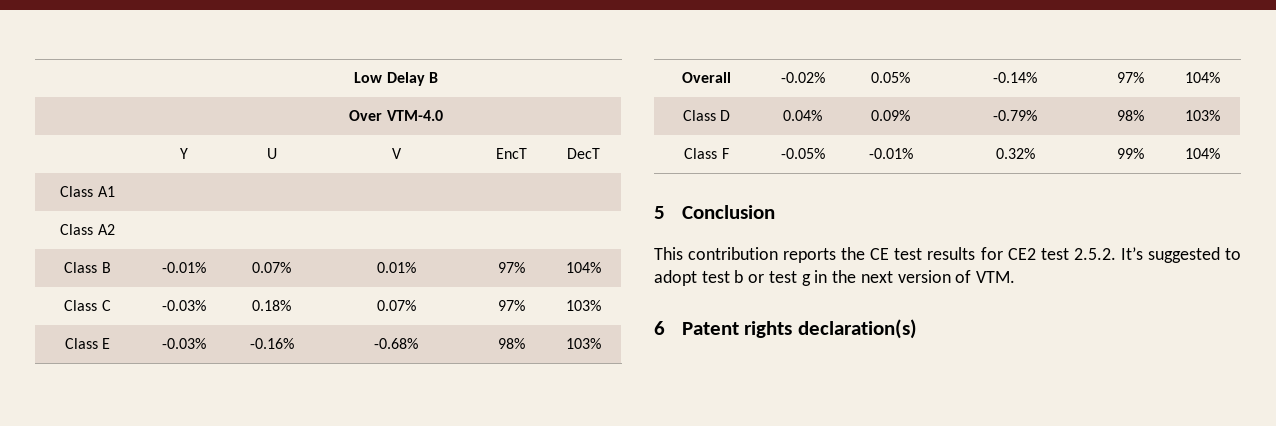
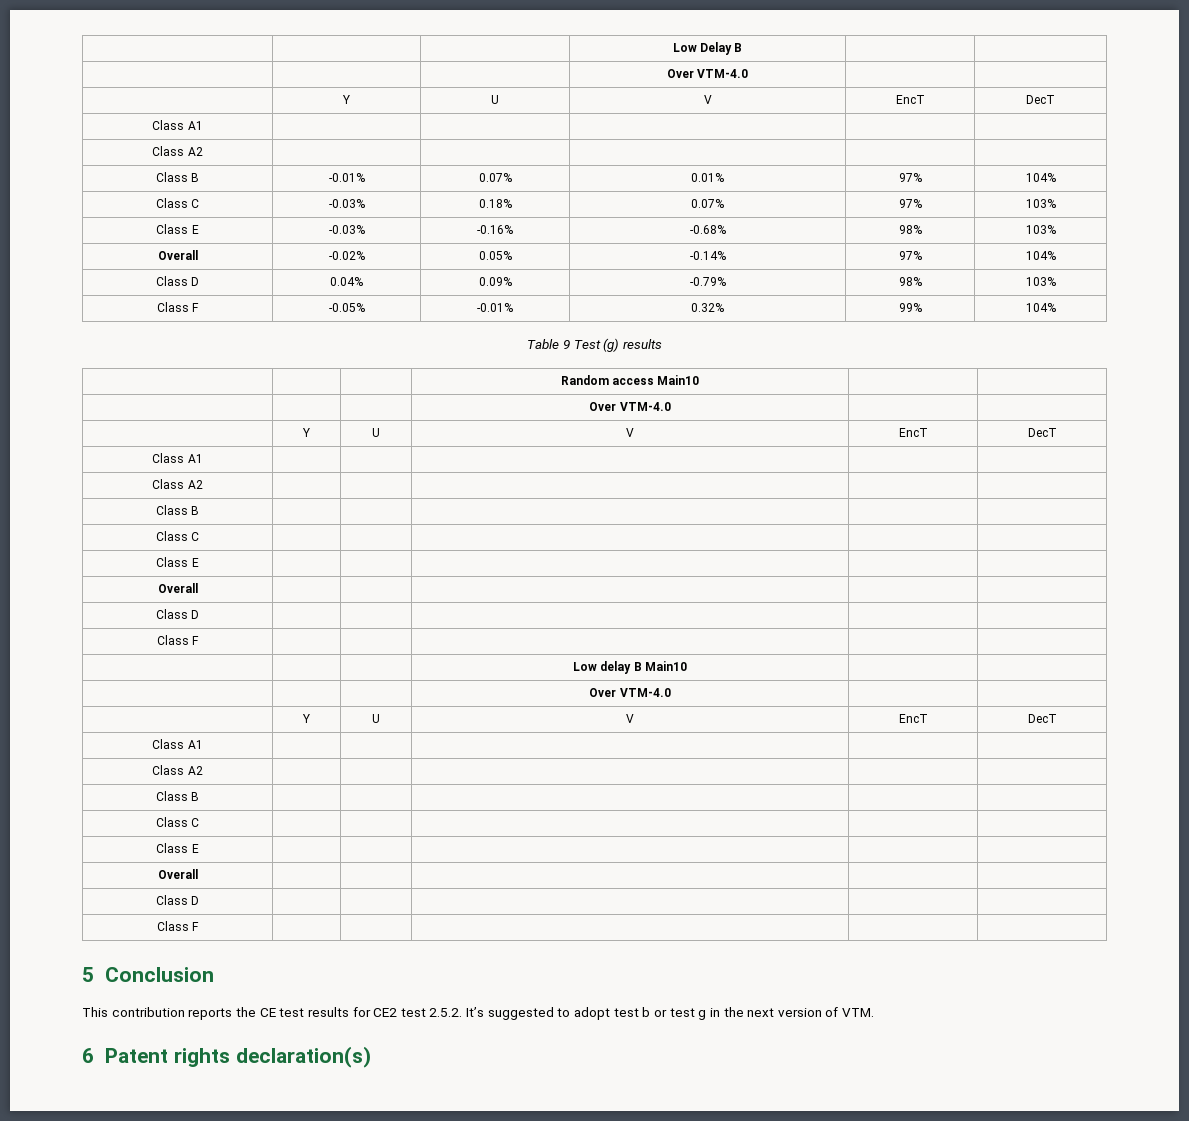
(1220, 153) none -> [527,338,662,352] [560,375,700,385] [589,402,671,411] [302,428,310,437] [372,428,380,437] [626,428,634,437] [898,428,928,437] [1027,428,1057,437] [152,453,203,463] [152,479,203,489] [155,505,200,515] [155,531,200,541] [156,557,199,567] [157,583,198,593] [155,609,200,619] [156,635,200,645] [573,661,687,674] [589,688,671,697] [302,714,310,723] [372,714,380,723] [626,714,634,723] [898,714,928,723] [1027,714,1057,723] [152,739,203,749] [152,765,203,775] [155,791,200,801] [155,817,200,827] [156,843,199,853] [157,869,198,879] [155,895,200,905] [156,921,200,931] // Table 9 Test (g) results // | | | Random access Main10 | | // | | | Over VTM-4.0 | | // | Y | U | V | EncT | DecT // Class A1 | | | | | // Class A2 | | | | | // Class B | | | | | // Class C | | | | | // Class E | | | | | // Overall | | | | | // Class D | | | | | // Class F | | | | | // | | | Low delay B Main10 | | // | | | Over VTM-4.0 | | // | Y | U | V | EncT | DecT // Class A1 | | | | | // Class A2 | | | | | // Class B | | | | | // Class C | | | | | // Class E | | | | | // Overall | | | | | // Class D | | | | | // Class F | | | | |

